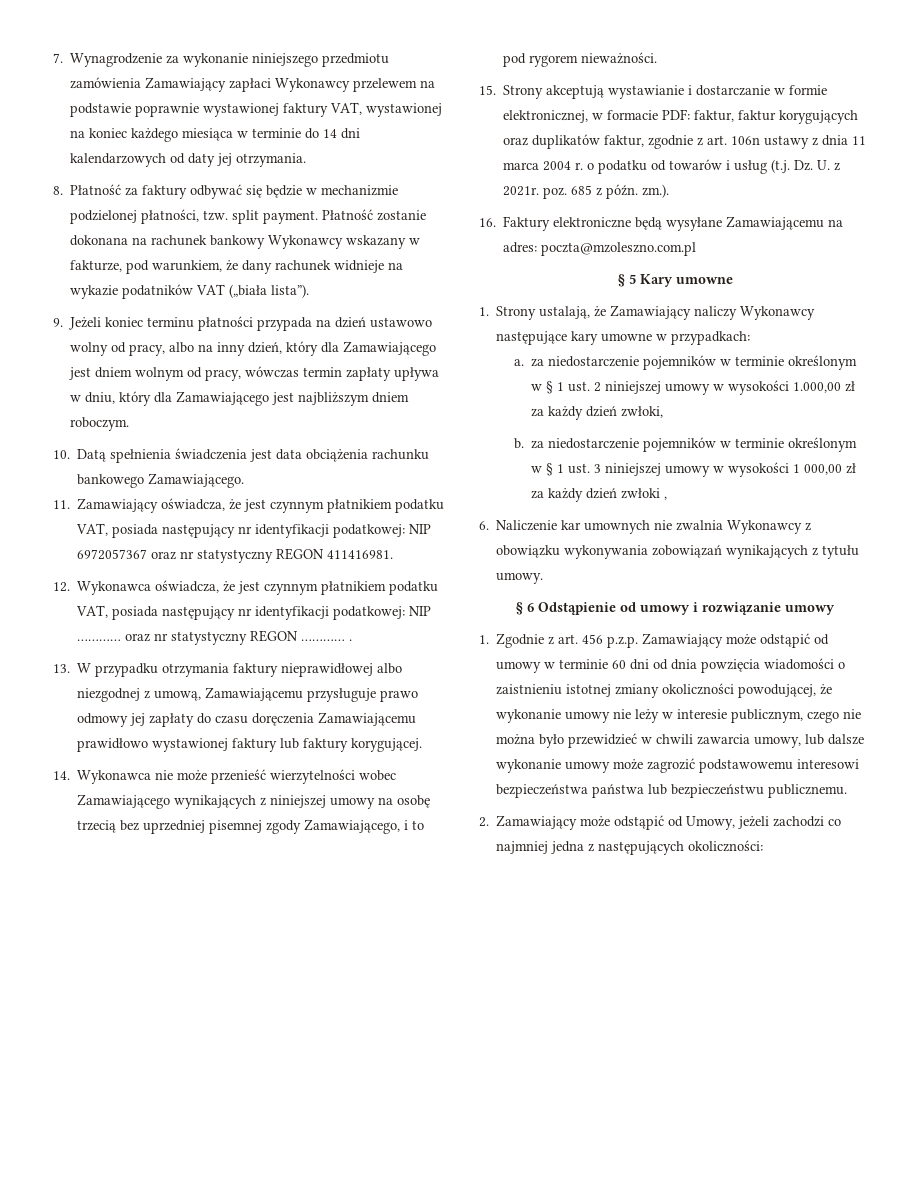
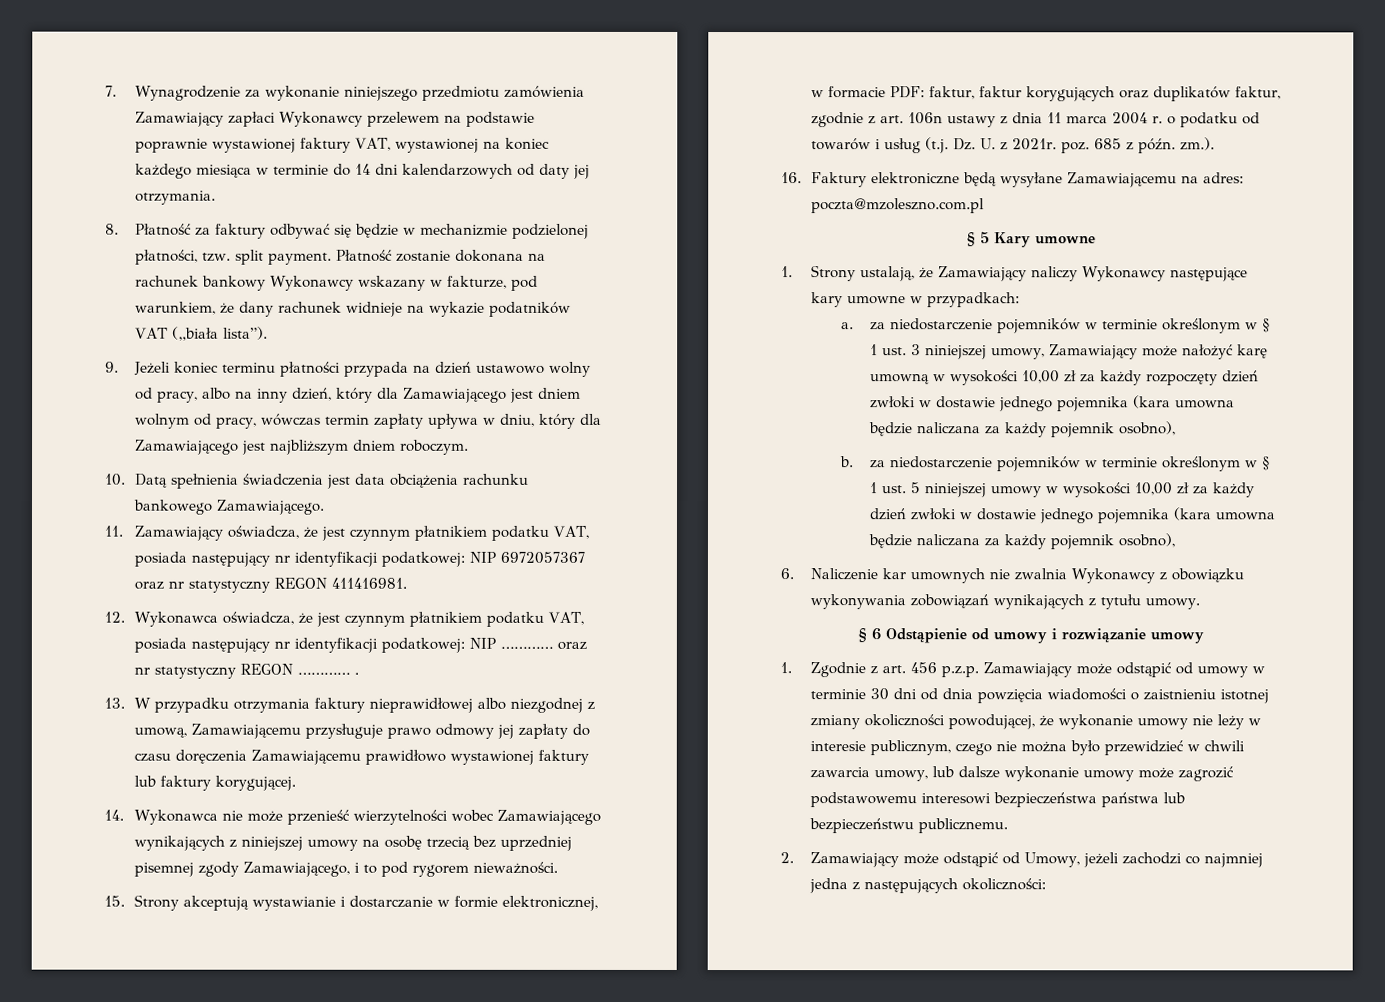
[594,380,856,395] [531,406,664,420] 2 niniejszej umowy w wysokości 1.000,00 zł za każdy dzień zwłoki, -> [911,344,1269,360] [870,370,1260,386] [870,395,1236,412] [869,421,1177,438] 3 niniejszej umowy, Zamawiający może nałożyć karę umowną w wysokości 10,00 zł za każdy rozpoczęty dzień zwłoki w dostawie jednego pojemnika (kara umowna będzie naliczana za każdy pojemnik osobno),
[594,462,843,477] 3 niniejszej umowy w wysokości 1 000,00 -> [911,482,1174,498] 5 niniejszej umowy w wysokości 10,00
[664,496,668,500] , -> [959,507,1276,524] [868,533,1176,550] w dostawie jednego pojemnika (kara umowna będzie naliczana za każdy pojemnik osobno),
[612,660,627,669] 60 -> [869,688,889,701] 30

